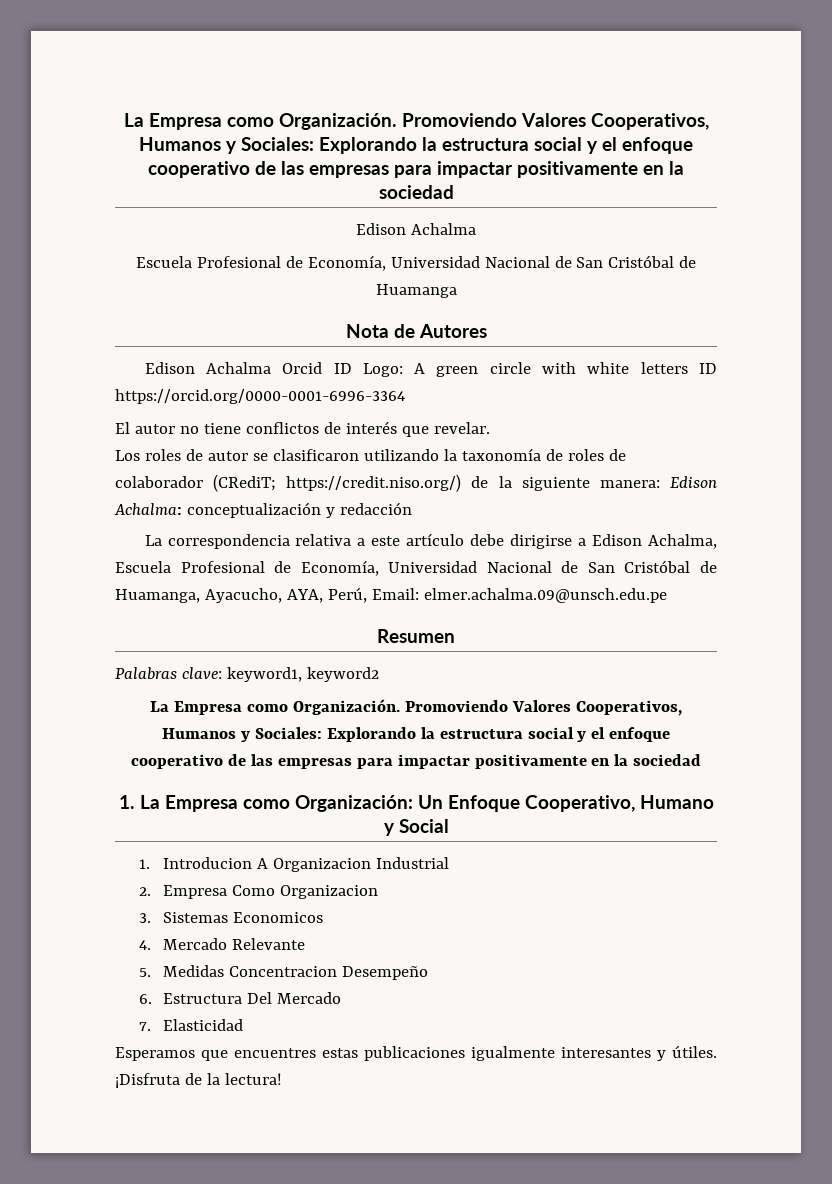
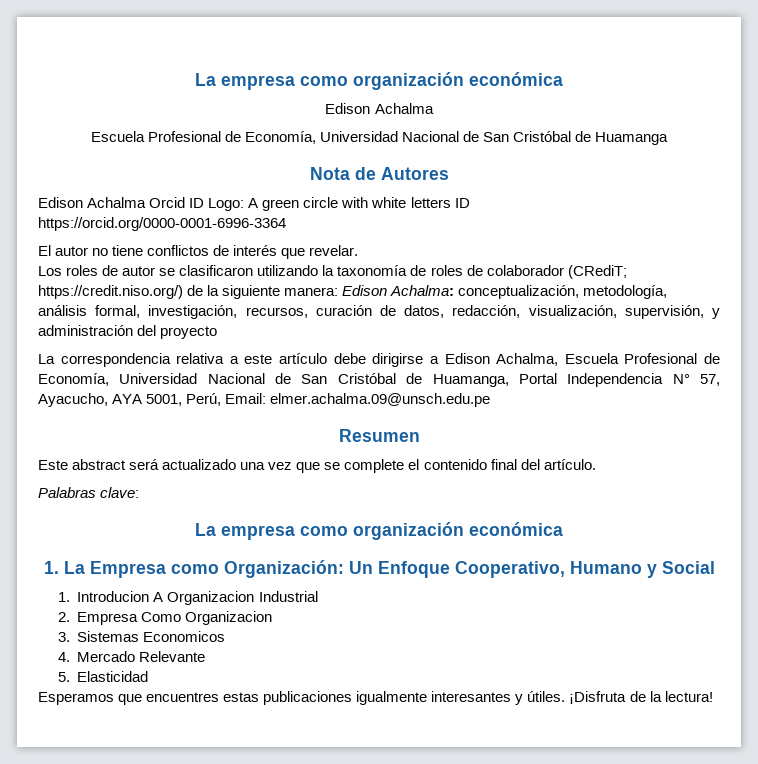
[123,113,709,130] [139,137,693,154] [148,161,684,178] [378,185,454,199] La Empresa como Organización. Promoviendo Valores Cooperativos, Humanos y Sociales: Explorando la estructura social y el enfoque cooperativo de las empresas para impactar positivamente en la sociedad -> [195,72,563,90] La empresa como organización económica
[186,502,412,518] conceptualización y redacción -> [458,285,668,299] [38,305,720,319] [38,325,218,339] conceptualización, metodología, análisis formal, investigación, recursos, curación de datos, redacción, visualización, supervisión, y administración del proyecto
[204,587,667,603] [377,629,455,643] Ayacucho, AYA, Perú, Email: elmer.achalma.09@unsch.edu.pe // Resumen -> [518,373,721,387] [38,393,491,407] [338,429,420,442] [38,459,596,473] Portal Independencia N° 57, Ayacucho, AYA 5001, Perú, Email: elmer.achalma.09@unsch.edu.pe // Resumen // Este abstract será actualizado una vez que se complete el contenido final del artículo.
[226,667,379,682] [150,699,682,716] [161,727,671,742] [130,754,702,769] keyword1, keyword2 // La Empresa como Organización. Promoviendo Valores Cooperativos, Humanos y Sociales: Explorando la estructura social y el enfoque cooperativo de las empresas para impactar positivamente en la sociedad -> [195,522,563,540] // La empresa como organización económica
[163,965,429,980] [139,992,342,1004] [139,1022,152,1031] Medidas Concentracion Desempeño // 6. Estructura Del Mercado // 7. -> (70, 677) none

